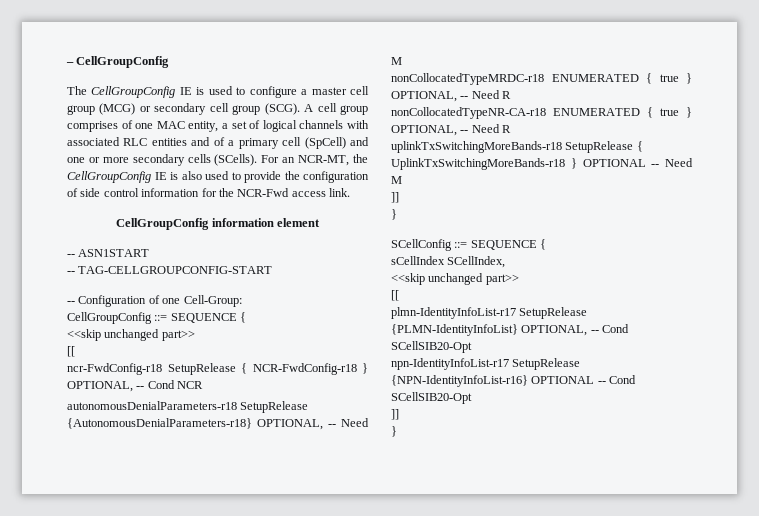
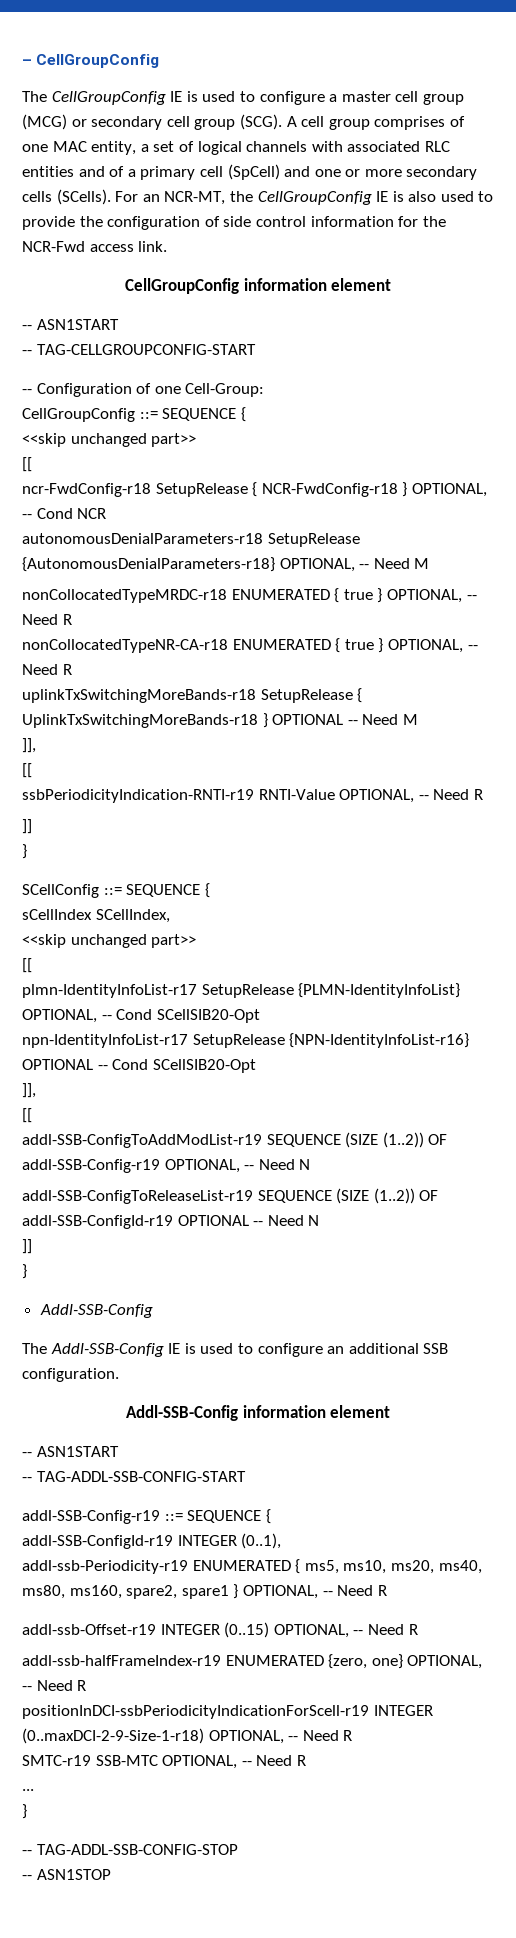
(402, 180) none -> [22,738,36,753] [22,763,32,778] [22,789,483,803] // ]], // [[ // ssbPeriodicityIndication-RNTI-r19 RNTI-Value OPTIONAL, -- Need R
[391,409,399,420] [391,426,397,437] ]] // } -> [22,1083,36,1098] [22,1108,32,1123] [22,1132,448,1148] [22,1159,311,1173] [22,1188,439,1204] [22,1215,320,1229] [22,1239,32,1254] [22,1264,27,1279] [39,1304,153,1318] [22,1343,449,1357] [22,1368,119,1382] [125,1405,391,1421] [22,1446,119,1457] [22,1471,246,1482] [22,1509,271,1524] [22,1533,282,1549] [22,1559,482,1574] [22,1584,387,1599] [22,1622,418,1638] [22,1654,483,1669] [22,1680,87,1691] [22,1705,433,1719] [22,1728,353,1744] [22,1755,306,1769] [22,1789,34,1791] [22,1804,27,1819] [22,1844,238,1855] [22,1869,111,1880] ]], // [[ // addl-SSB-ConfigToAddModList-r19 SEQUENCE (SIZE (1..2)) OF addl-SSB-Config-r19 OPTIONAL, -- Need N // addl-SSB-ConfigToReleaseList-r19 SEQUENCE (SIZE (1..2)) OF addl-SSB-ConfigId-r19 OPTIONAL -- Need N // ]] // } // Addl-SSB-Config // The Addl-SSB-Config IE is used to configure an additional SSB configuration. // Addl-SSB-Config information element // -- ASN1START // -- TAG-ADDL-SSB-CONFIG-START // addl-SSB-Config-r19 ::= SEQUENCE { // addl-SSB-ConfigId-r19 INTEGER (0..1), // addl-ssb-Periodicity-r19 ENUMERATED { ms5, ms10, ms20, ms40, ms80, ms160, spare2, spare1 } OPTIONAL, -- Need R // addl-ssb-Offset-r19 INTEGER (0..15) OPTIONAL, -- Need R // addl-ssb-halfFrameIndex-r19 ENUMERATED {zero, one} OPTIONAL, -- Need R // positionInDCI-ssbPeriodicityIndicationForScell-r19 INTEGER (0..maxDCI-2-9-Size-1-r18) OPTIONAL, -- Need R // SMTC-r19 SSB-MTC OPTIONAL, -- Need R // ... // } // -- TAG-ADDL-SSB-CONFIG-STOP // -- ASN1STOP

